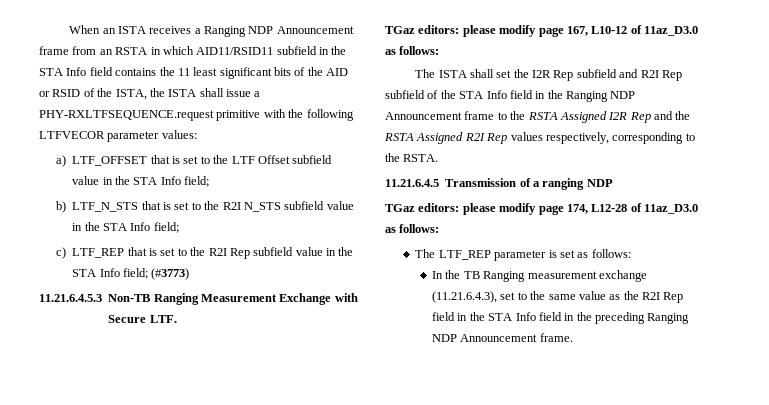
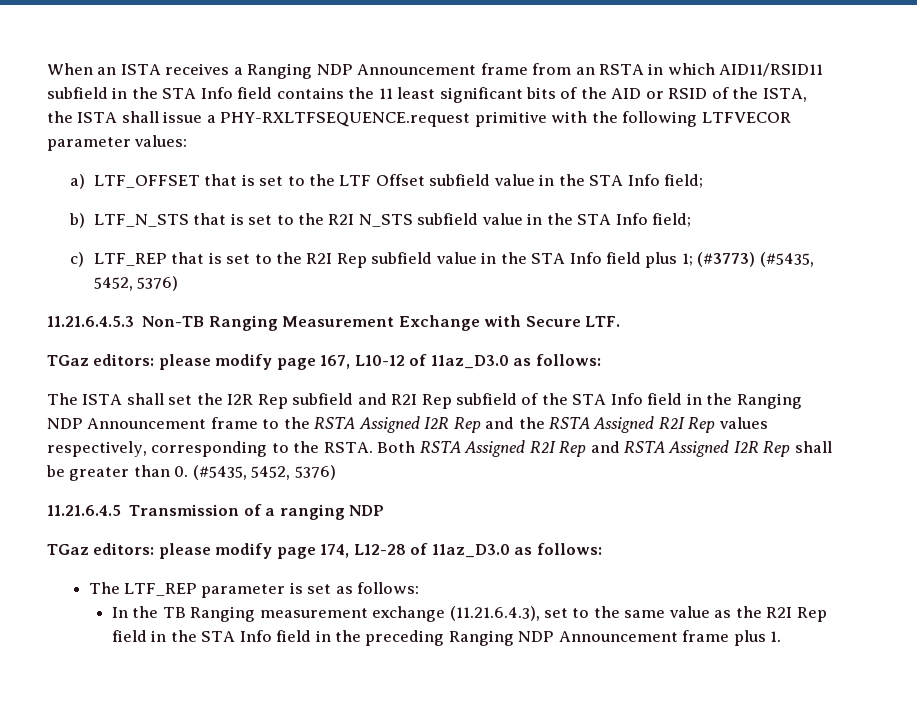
[123,268,190,280] field; (#3773) -> [606,252,814,268] [93,276,179,291] field plus 1; (#3773) (#5435, 5452, 5376)
(439, 158) none -> [377,440,832,457] [46,465,336,481] Both RSTA Assigned R2I Rep and RSTA Assigned I2R Rep shall be greater than 0. (#5435, 5452, 5376)
[539,333,573,342] frame. -> [682,630,782,646] frame plus 1.

